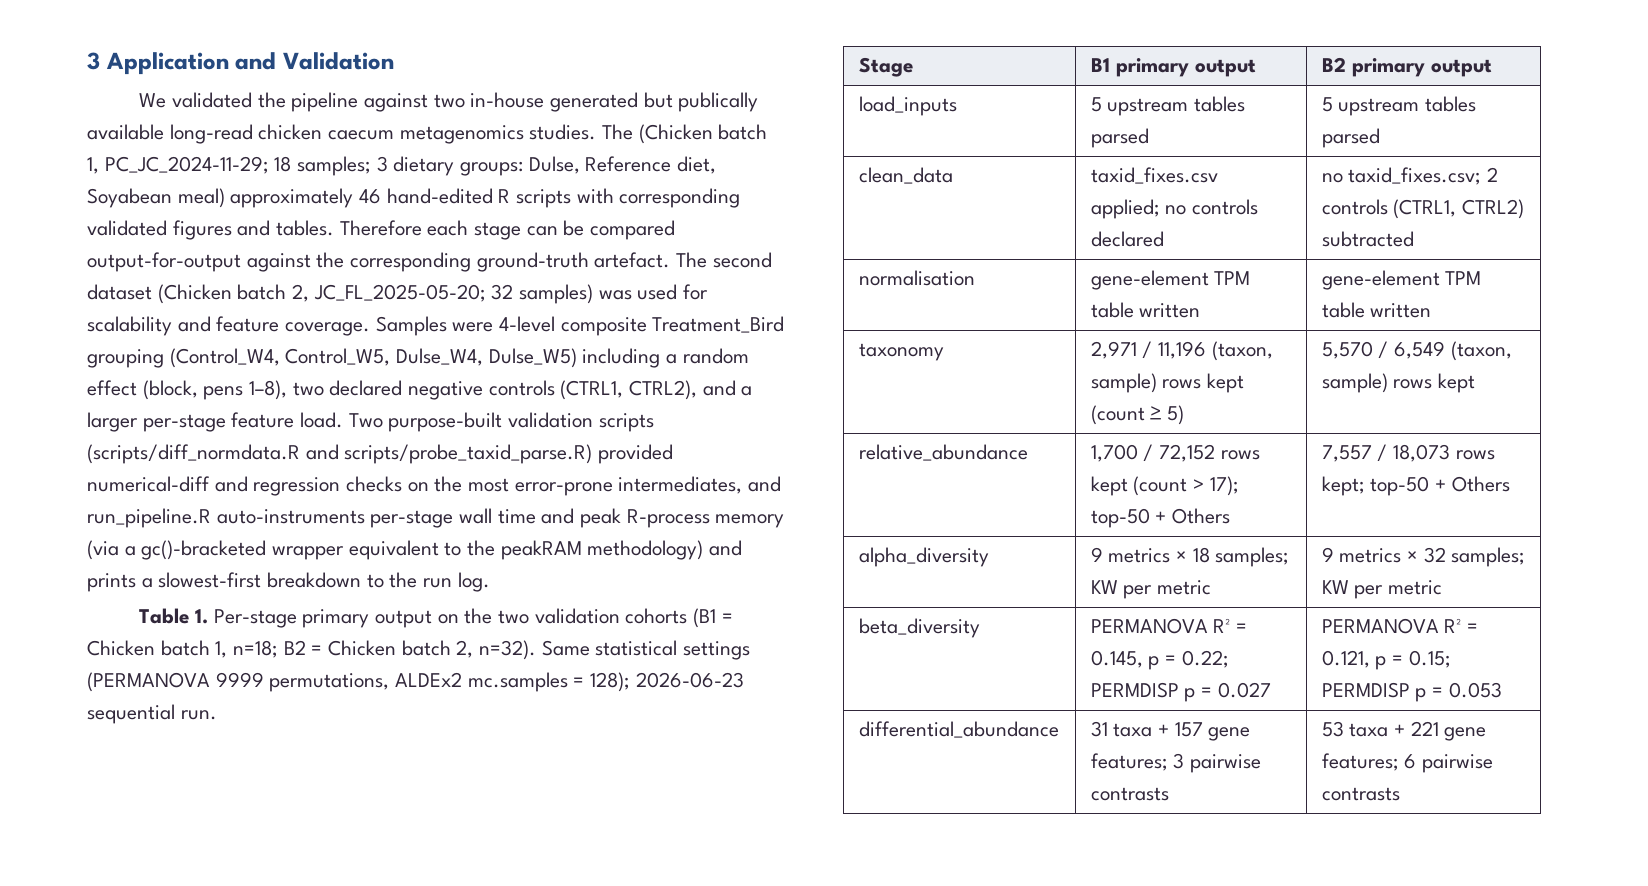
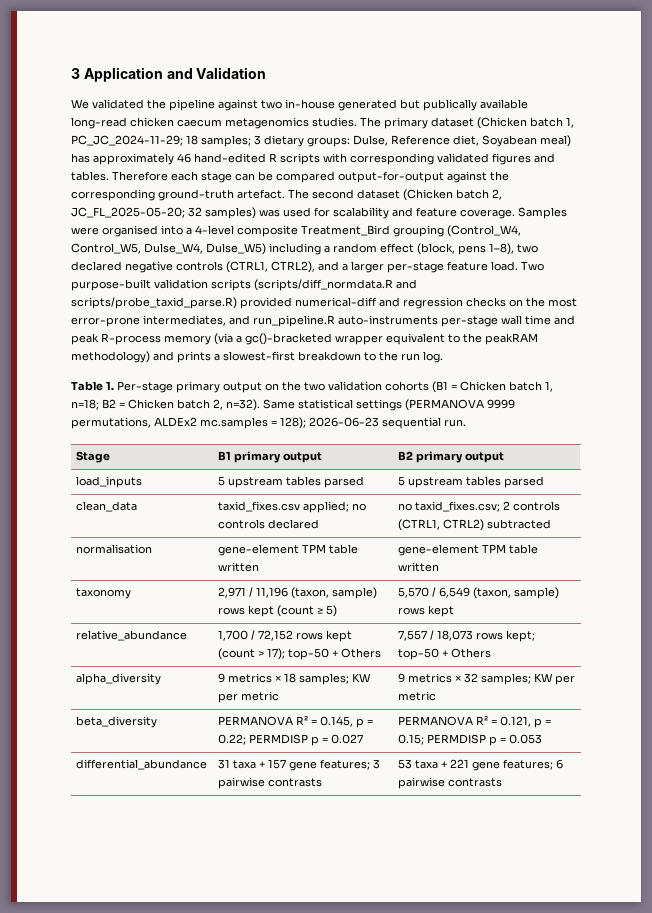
(634, 132) none -> [384,117,474,129] primary dataset
(225, 198) none -> [71,153,90,163] has
(494, 327) none -> [102,225,192,237] organised into a

